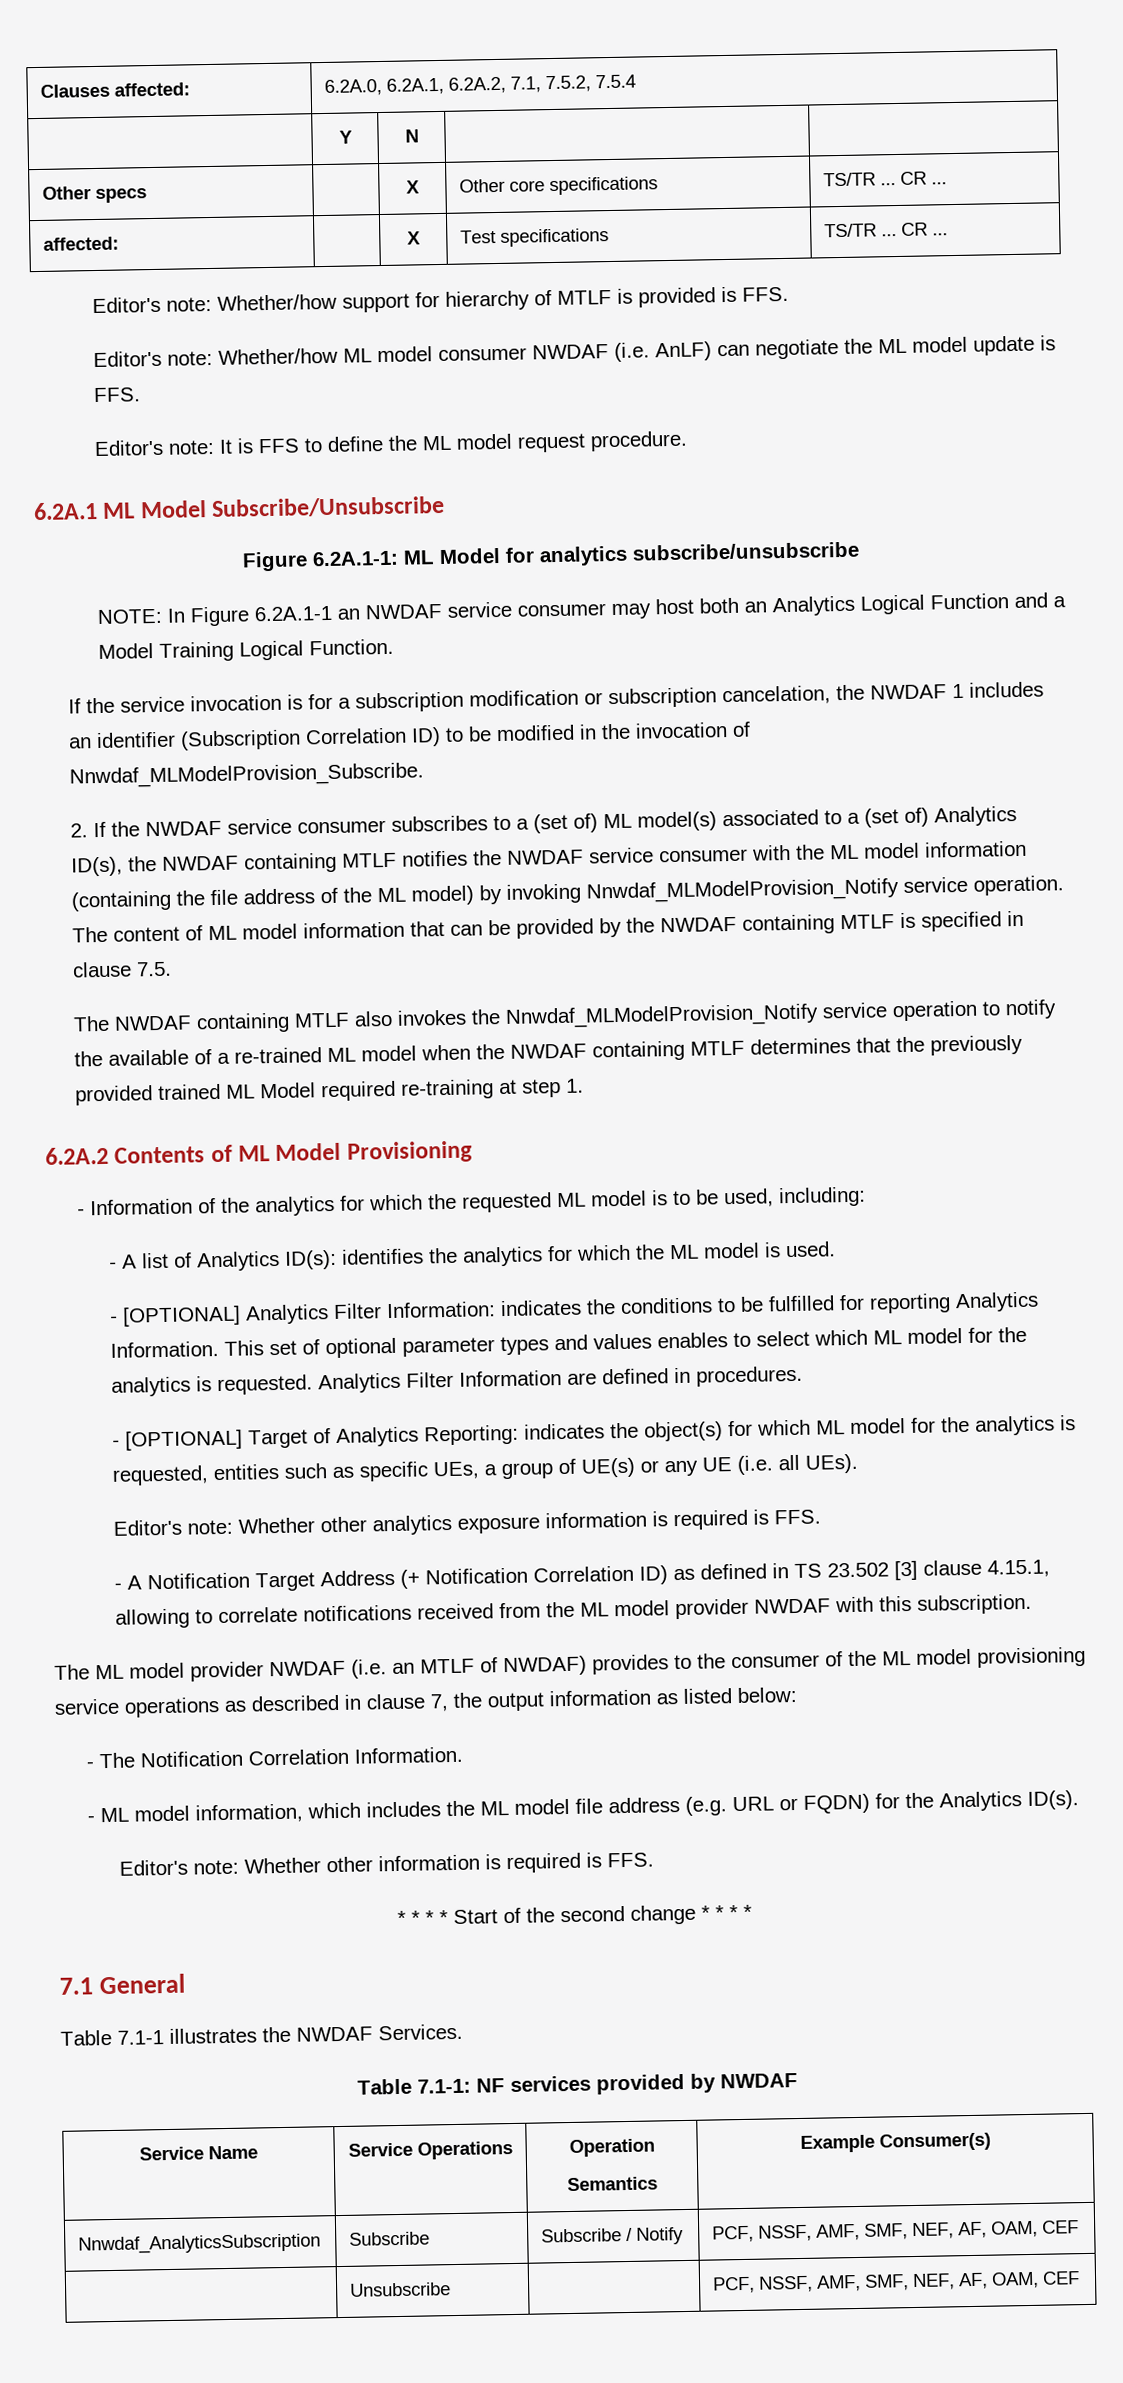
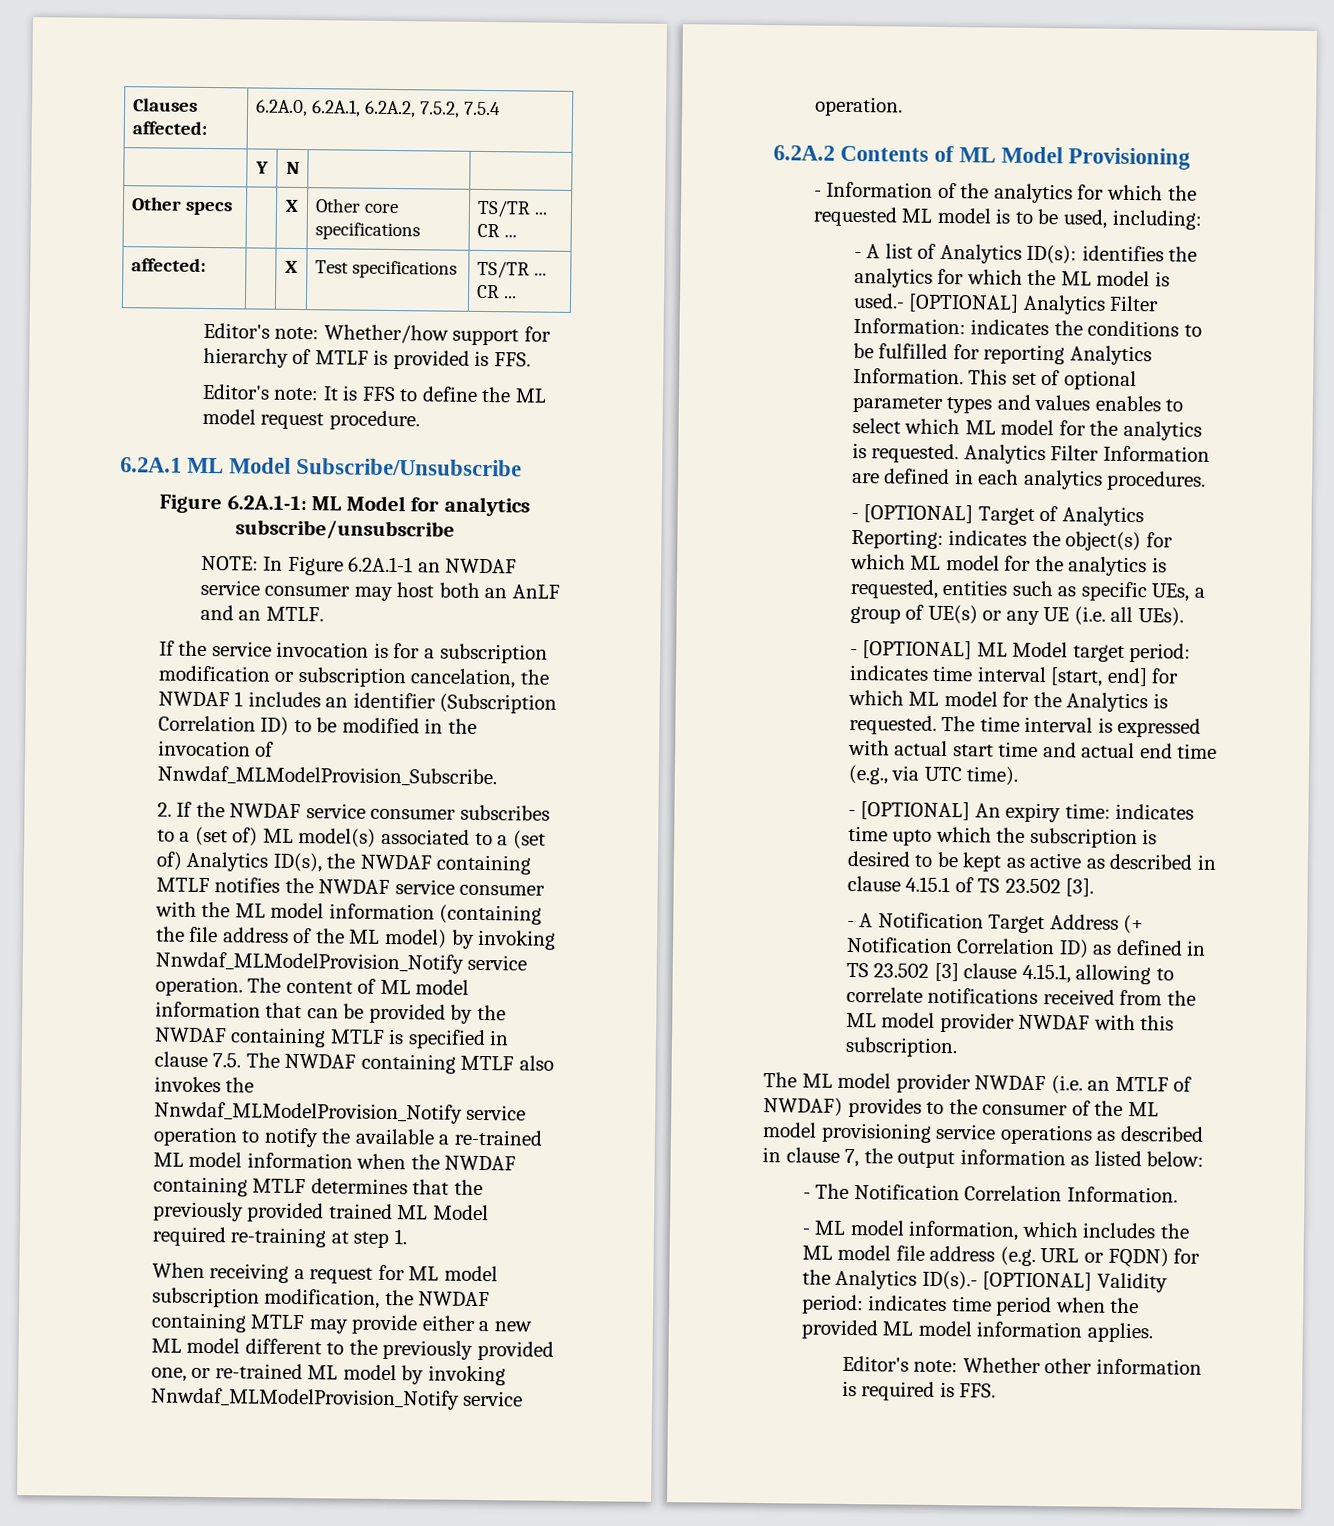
[510,76,542,93] 7.1, -> (416, 109) none
[92,335,1056,368] [92,387,141,403] // Editor's note: Whether/how ML model consumer NWDAF (i.e. AnLF) can negotiate the ML model update is FFS. -> (531, 359) none
[771,592,1066,617] [97,638,394,662] Analytics Logical Function and a Model Training Logical Function. -> [511,584,560,599] [199,604,324,622] AnLF and an MTLF.
(172, 969) // -> (242, 1060) none
[193,1049,212,1065] of -> (435, 1136) none
(417, 1053) none -> [246,1152,353,1169] information
(584, 1085) none -> [151,1262,498,1284] [151,1287,491,1309] [150,1312,532,1335] [150,1337,554,1361] [150,1363,506,1386] [150,1387,524,1410] [814,96,903,117] // When receiving a request for ML model subscription modification, the NWDAF containing MTLF may provide either a new ML model different to the previously provided one, or re-trained ML model by invoking Nnwdaf_MLModelProvision_Notify service operation.
[784,1241,836,1258] [109,1315,118,1323] used. // - -> [852,292,905,309] used.-
(691, 1375) none -> [978,469,1103,490] each analytics
[112,1509,821,1536] Editor's note: Whether other analytics exposure information is required is FFS. -> [849,640,1192,663] [848,664,1180,687] [847,689,1168,713] [848,714,1202,738] [847,739,1218,759] [847,764,1019,786] [847,801,1195,823] [847,825,1158,849] [846,850,1217,872] [846,875,1095,897] - [OPTIONAL] ML Model target period: indicates time interval [start, end] for which ML model for the Analytics is requested. The time interval is expressed with actual start time and actual end time (e.g., via UTC time). // - [OPTIONAL] An expiry time: indicates time upto which the subscription is desired to be kept as active as described in clause 4.15.1 of TS 23.502 [3].
[1026,1790,1079,1810] ID(s). -> [921,1270,1168,1293] [801,1294,1140,1317] [800,1319,1153,1343] ID(s).- [OPTIONAL] Validity period: indicates time period when the provided ML model information applies.
[396,1904,752,1925] [59,1973,185,1995] [60,2023,463,2046] [356,2073,798,2095] [139,2145,258,2161] [347,2140,513,2160] [568,2138,655,2158] [567,2176,658,2192] [799,2132,991,2153] [78,2233,322,2255] [349,2231,431,2246] [541,2227,685,2245] [712,2220,1080,2243] [350,2282,452,2297] [712,2271,1081,2294] // * * * * Start of the second change * * * * // 7.1 General // Table 7.1-1 illustrates the NWDAF Services. // Table 7.1-1: NF services provided by NWDAF // Service Name | Service Operations | Operation // Semantics | Example Consumer(s) // Nnwdaf_AnalyticsSubscription | Subscribe | Subscribe / Notify | PCF, NSSF, AMF, SMF, NEF, AF, OAM, CEF // | Unsubscribe | | PCF, NSSF, AMF, SMF, NEF, AF, OAM, CEF -> (997, 1390) none

